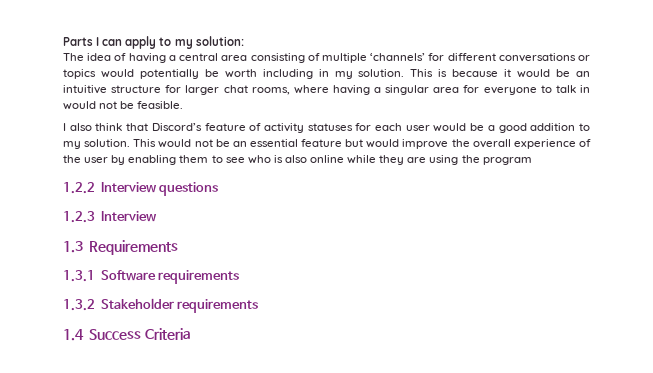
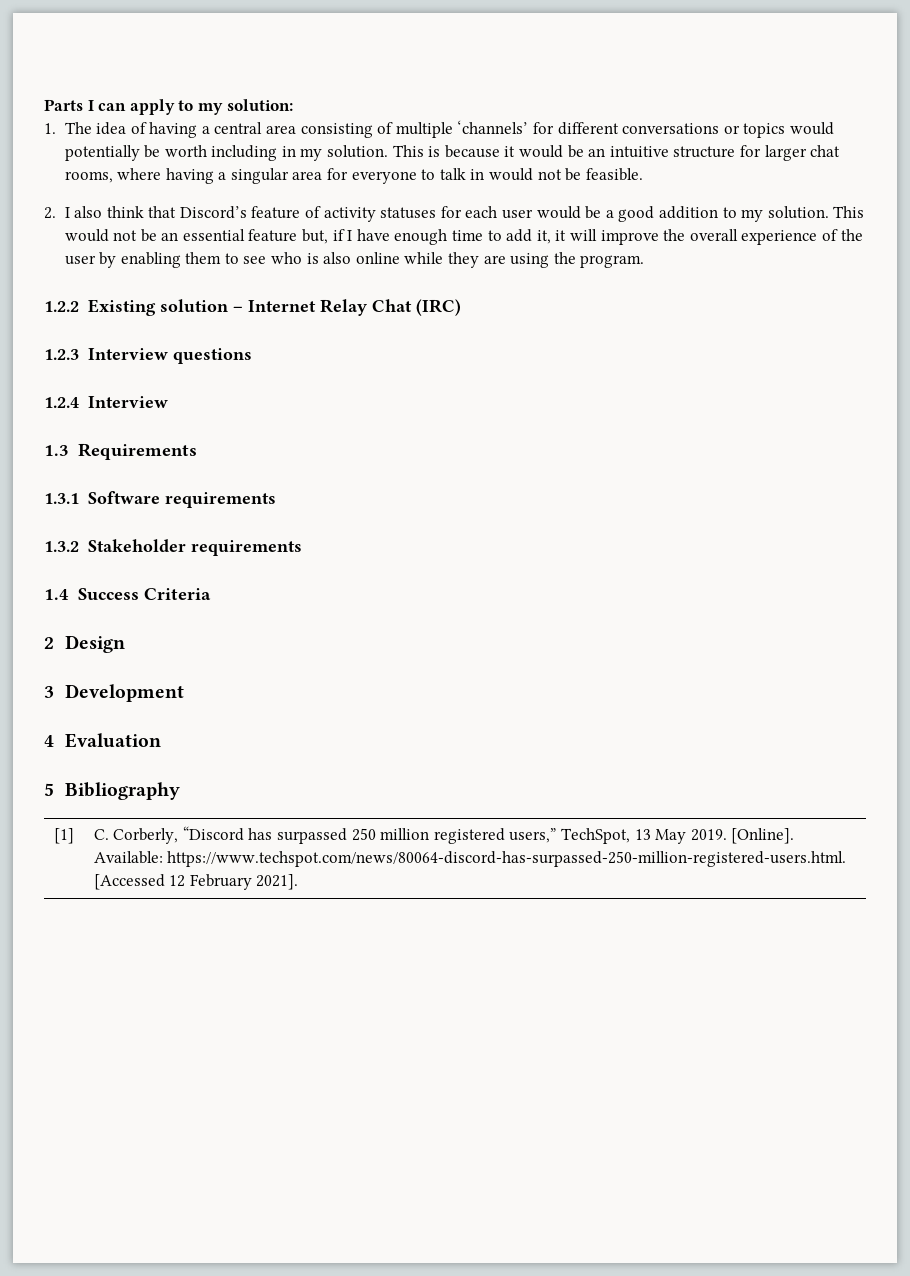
(244, 41) none -> [44,123,56,134] 1.
(184, 105) none -> [44,207,56,219] 2.
[345,139,400,148] but would -> [302,229,597,245] but, if I have enough time to add it, it will
[482,157,532,165] [63,182,95,194] program // 1.2.2 -> [580,255,645,268] [44,299,461,316] [44,349,79,360] program. // 1.2.2 Existing solution – Internet Relay Chat (IRC) // 1.2.3
[63,211,95,223] 1.2.3 -> [44,397,79,408] 1.2.4
(191, 334) none -> [44,635,125,653] [44,684,184,702] [44,733,161,748] [44,782,180,800] [53,828,74,844] [93,826,795,844] [93,851,847,867] [93,874,299,890] // 2 Design // 3 Development // 4 Evaluation // 5 Bibliography // [1] | C. Corberly, “Discord has surpassed 250 million registered users,” TechSpot, 13 May 2019. [Online]. Available: https://www.techspot.com/news/80064-discord-has-surpassed-250-million-registered-users.html. [Accessed 12 February 2021].

